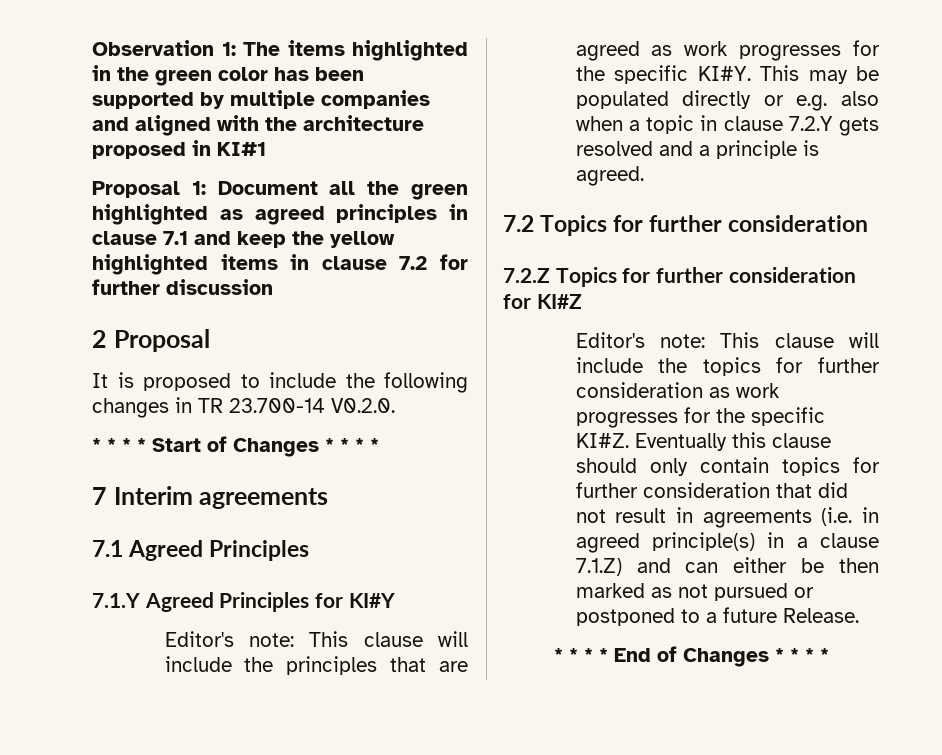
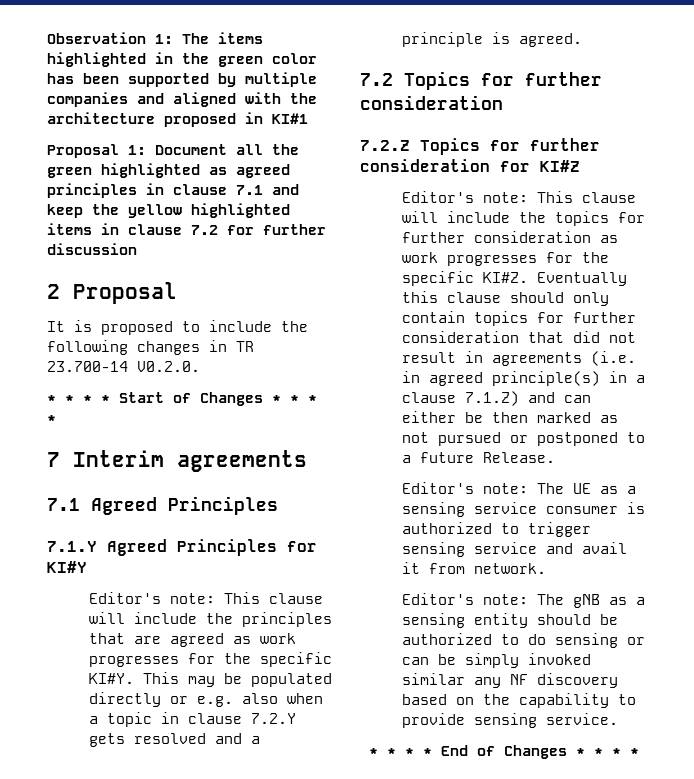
(859, 615) none -> [402,482,637,494] [402,502,646,517] [402,522,592,537] [402,542,628,557] [402,562,547,574] [402,593,646,608] [402,613,619,628] [402,633,646,648] [402,653,592,668] [402,673,619,688] [402,693,637,708] [402,713,619,728] // Editor's note: The UE as a sensing service consumer is authorized to trigger sensing service and avail it from network. // Editor's note: The gNB as a sensing entity should be authorized to do sensing or can be simply invoked similar any NF discovery based on the capability to provide sensing service.

